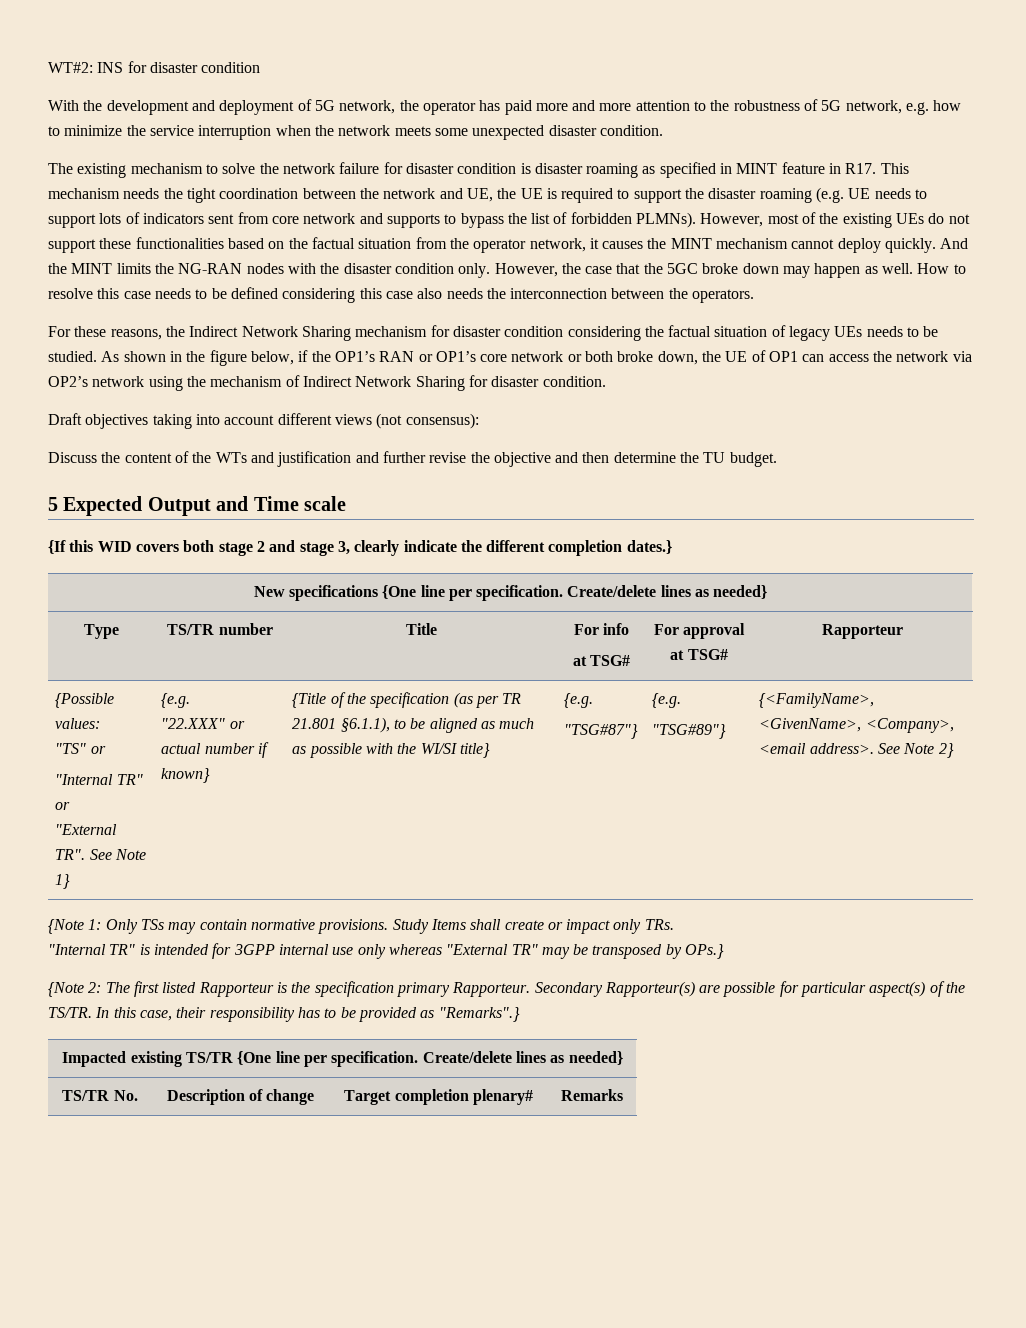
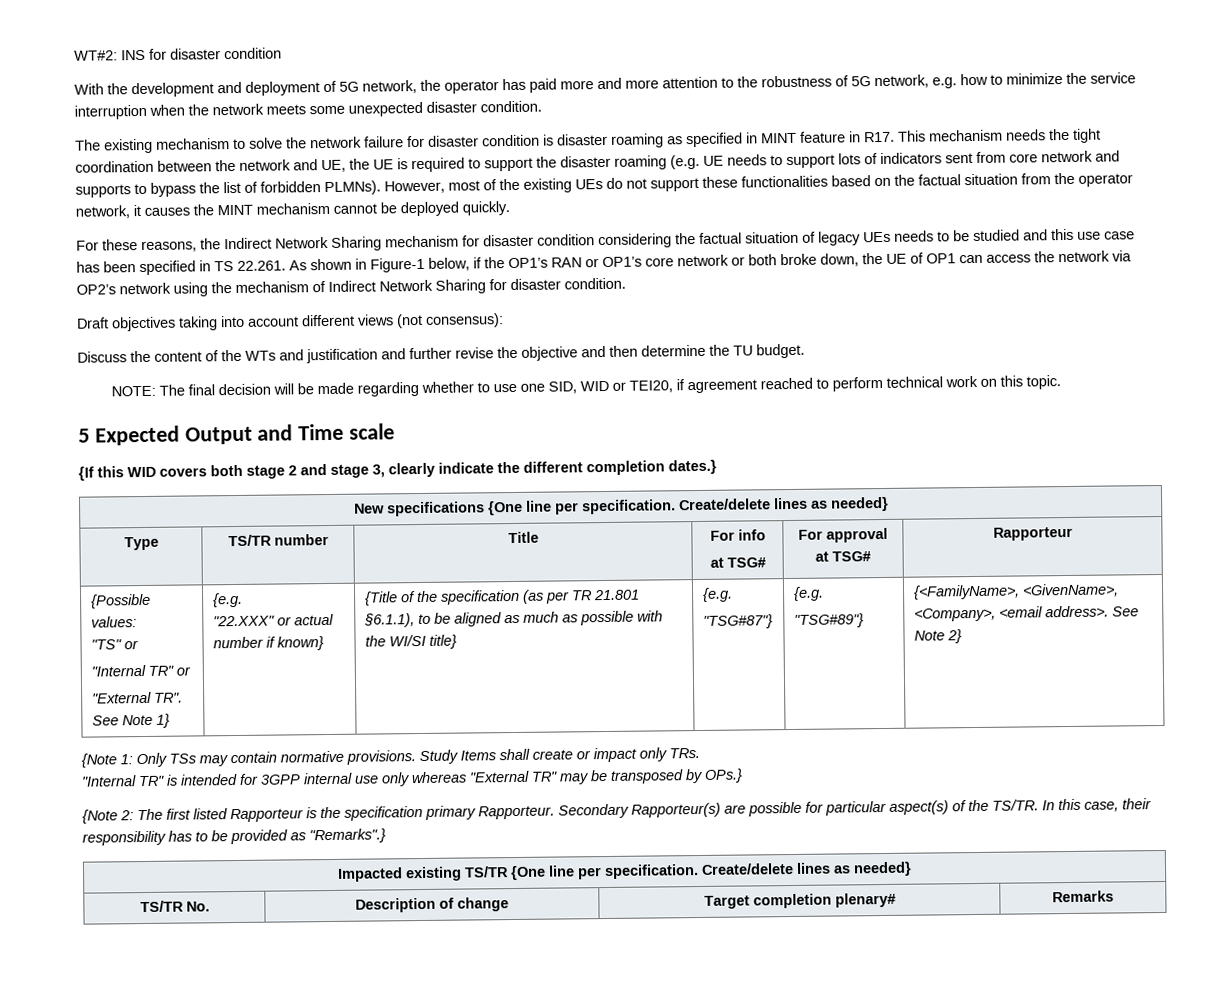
[837,238,881,253] deploy -> [380,201,459,217] be deployed
[940,238,969,249] [48,263,966,278] [48,287,755,303] And the MINT limits the NG-RAN nodes with the disaster condition only. However, the case that the 5GC broke down may happen as well. How to resolve this case needs to be defined considering this case also needs the interconnection between the operators. -> (510, 208) none
[48,351,97,362] studied. -> [973,228,1135,242] [76,260,286,276] studied and this use case has been specified in TS 22.261.
[186,350,247,366] the figure -> [370,257,425,273] Figure-1
(777, 459) none -> [110,375,1061,397] // NOTE: The final decision will be made regarding whether to use one SID, WID or TEI20, if agreement reached to perform technical work on this topic.

